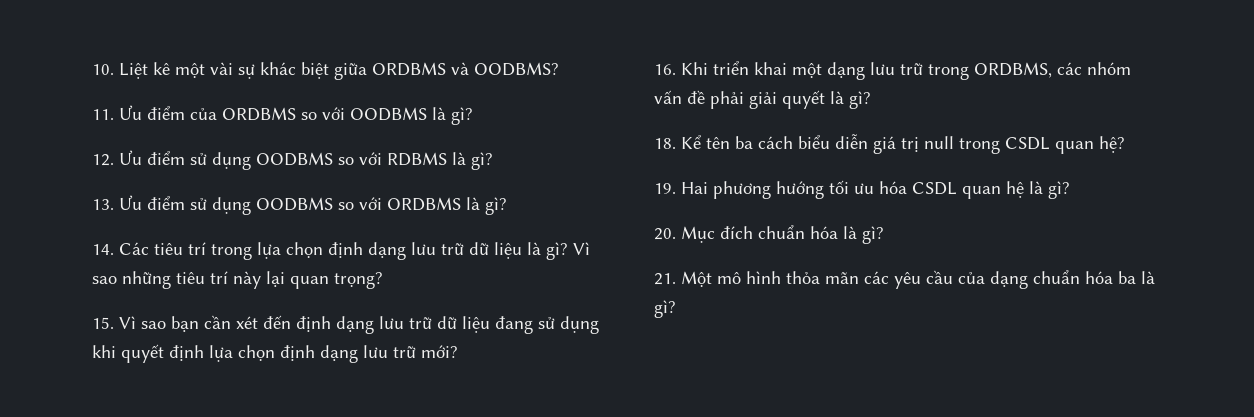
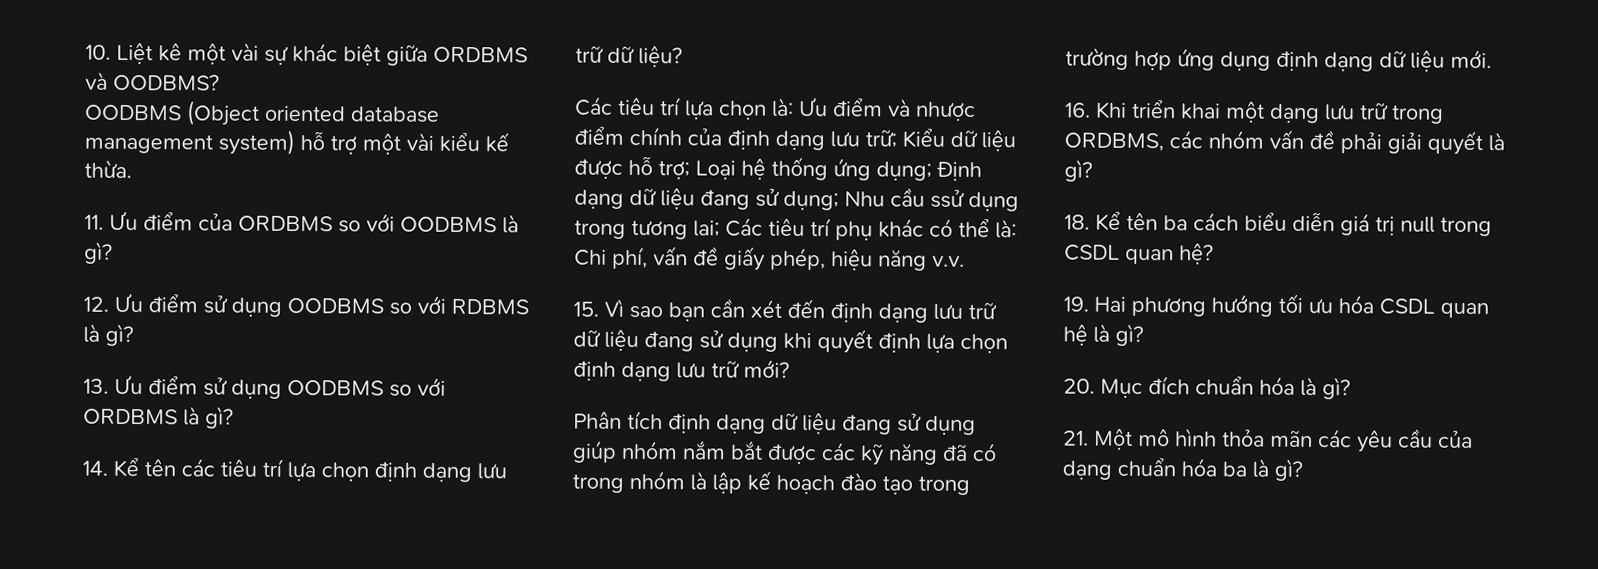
(559, 69) none -> [84,100,440,126] [84,129,509,156] [84,159,132,179] // OODBMS (Object oriented database management system) hỗ trợ một vài kiểu kế thừa.
[119,242,252,260] Các tiêu trí trong -> [113,457,283,478] Kể tên các tiêu trí
[494,242,590,260] [92,271,383,289] liệu là gì? Vì sao những tiêu trí này lại quan trọng? -> [638,46,683,68] [574,96,976,122] [574,126,1016,152] [574,155,982,182] [574,187,1019,212] [574,217,1017,241] [574,246,965,271] liệu? // Các tiêu trí lựa chọn là: Ưu điểm và nhược điểm chính của định dạng lưu trữ; Kiểu dữ liệu được hỗ trợ; Loại hệ thống ứng dụng; Định dạng dữ liệu đang sử dụng; Nhu cầu ssử dụng trong tương lai; Các tiêu trí phụ khác có thể là: Chi phí, vấn đề giấy phép, hiệu năng v.v.
(458, 351) none -> [573,410,976,436] [572,440,997,466] [572,470,970,496] [1065,47,1492,72] // Phân tích định dạng dữ liệu đang sử dụng giúp nhóm nắm bắt được các kỹ năng đã có trong nhóm là lập kế hoạch đào tạo trong trường hợp ứng dụng định dạng dữ liệu mới.

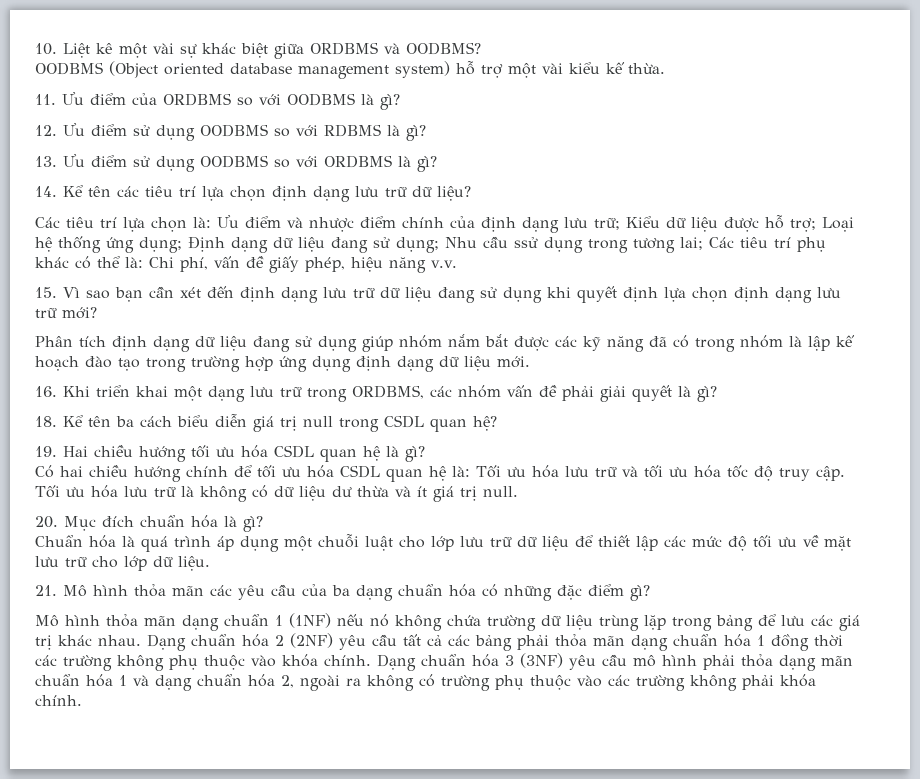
[1131,296,1206,317] phương -> [94,445,133,457] chiều
(1144, 335) none -> [35,465,845,482] [35,485,518,502] // Có hai chiều hướng chính để tối ưu hóa CSDL quan hệ là: Tối ưu hóa lưu trữ và tối ưu hóa tốc độ truy cập. Tối ưu hóa lưu trữ là không có dữ liệu dư thừa và ít giá trị null.
(1351, 388) none -> [35,534,851,552] [35,556,210,571] // Chuẩn hóa là quá trình áp dụng một chuỗi luật cho lớp lưu trữ dữ liệu để thiết lập các mức độ tối ưu về mặt lưu trữ cho lớp dữ liệu.
[1094,428,1170,450] Một mô -> [63,585,87,597] Mô
[1062,457,1303,481] dạng chuẩn hóa ba là gì? -> [332,584,650,601] [35,613,860,631] [35,633,843,651] [35,653,853,671] [35,674,816,691] [35,695,82,706] ba dạng chuẩn hóa có những đặc điểm gì? // Mô hình thỏa mãn dạng chuẩn 1 (1NF) nếu nó không chứa trường dữ liệu trùng lặp trong bảng để lưu các giá trị khác nhau. Dạng chuẩn hóa 2 (2NF) yêu cầu tất cả các bảng phải thỏa mãn dạng chuẩn hóa 1 đồng thời các trường không phụ thuộc vào khóa chính. Dạng chuẩn hóa 3 (3NF) yêu cầu mô hình phải thỏa dạng mãn chuẩn hóa 1 và dạng chuẩn hóa 2, ngoài ra không có trường phụ thuộc vào các trường không phải khóa chính.

